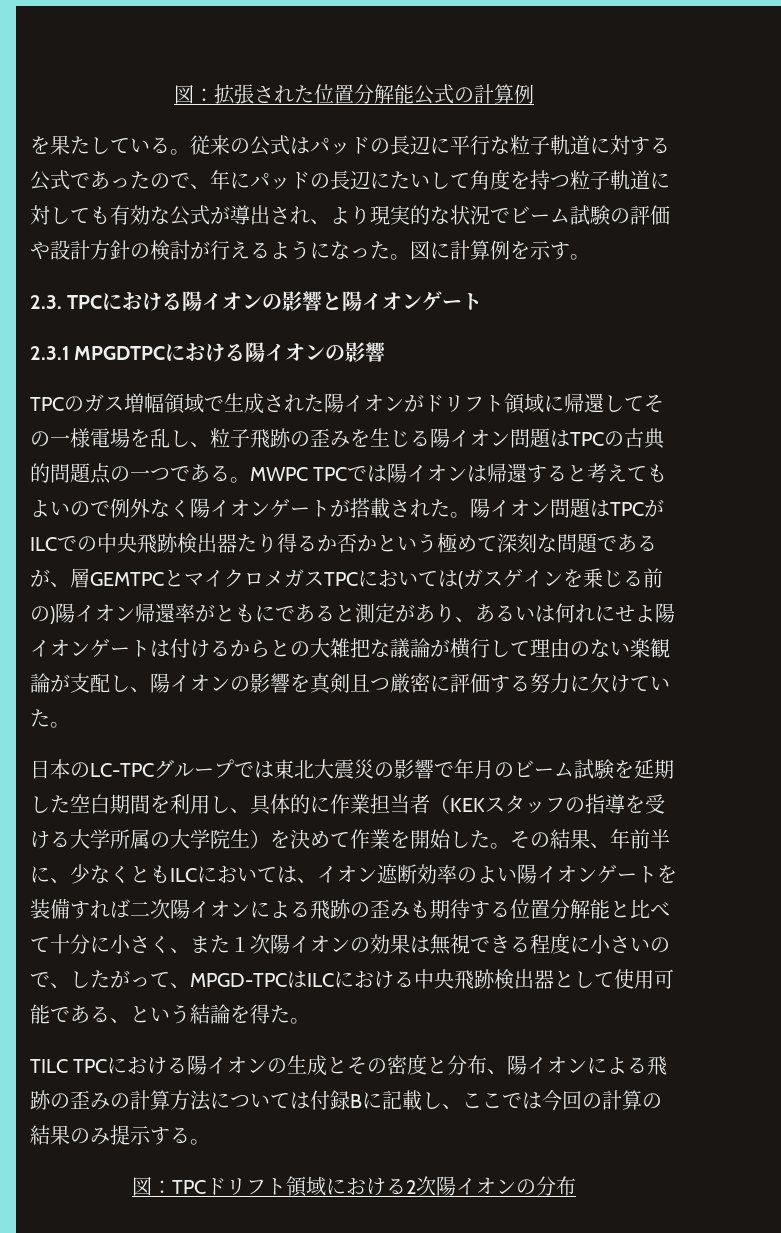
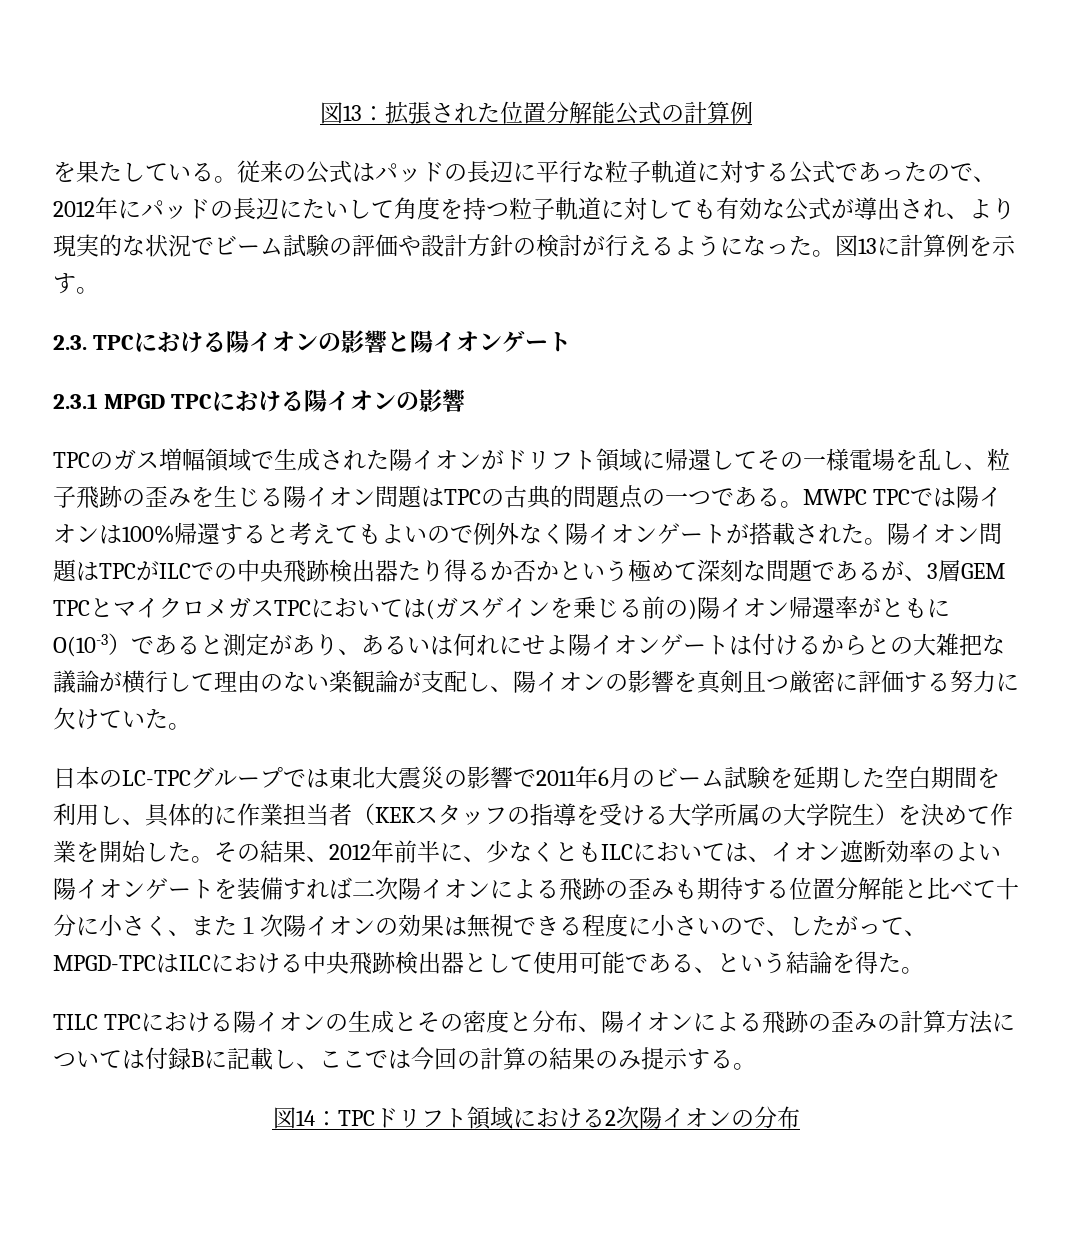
[173,85,194,104] 図 -> [319,102,362,124] 図13
(210, 186) none -> [53,201,95,217] 2012
(430, 250) none -> [858,238,877,254] 13
[74,346,166,360] MPGDTPC -> [104,394,213,409] MPGD TPC
(488, 473) none -> [122,525,174,543] 100%
[70,568,164,588] 層GEMTPC -> [927,559,1005,582] [53,600,90,616] 3層GEM TPC
(275, 613) none -> [53,633,131,657] O(10-3）
[453,759,474,779] 年 -> [536,766,609,789] 2011年6
(610, 845) none -> [329,844,371,860] 2012
(152, 1186) none -> [295,1110,315,1126] 14

